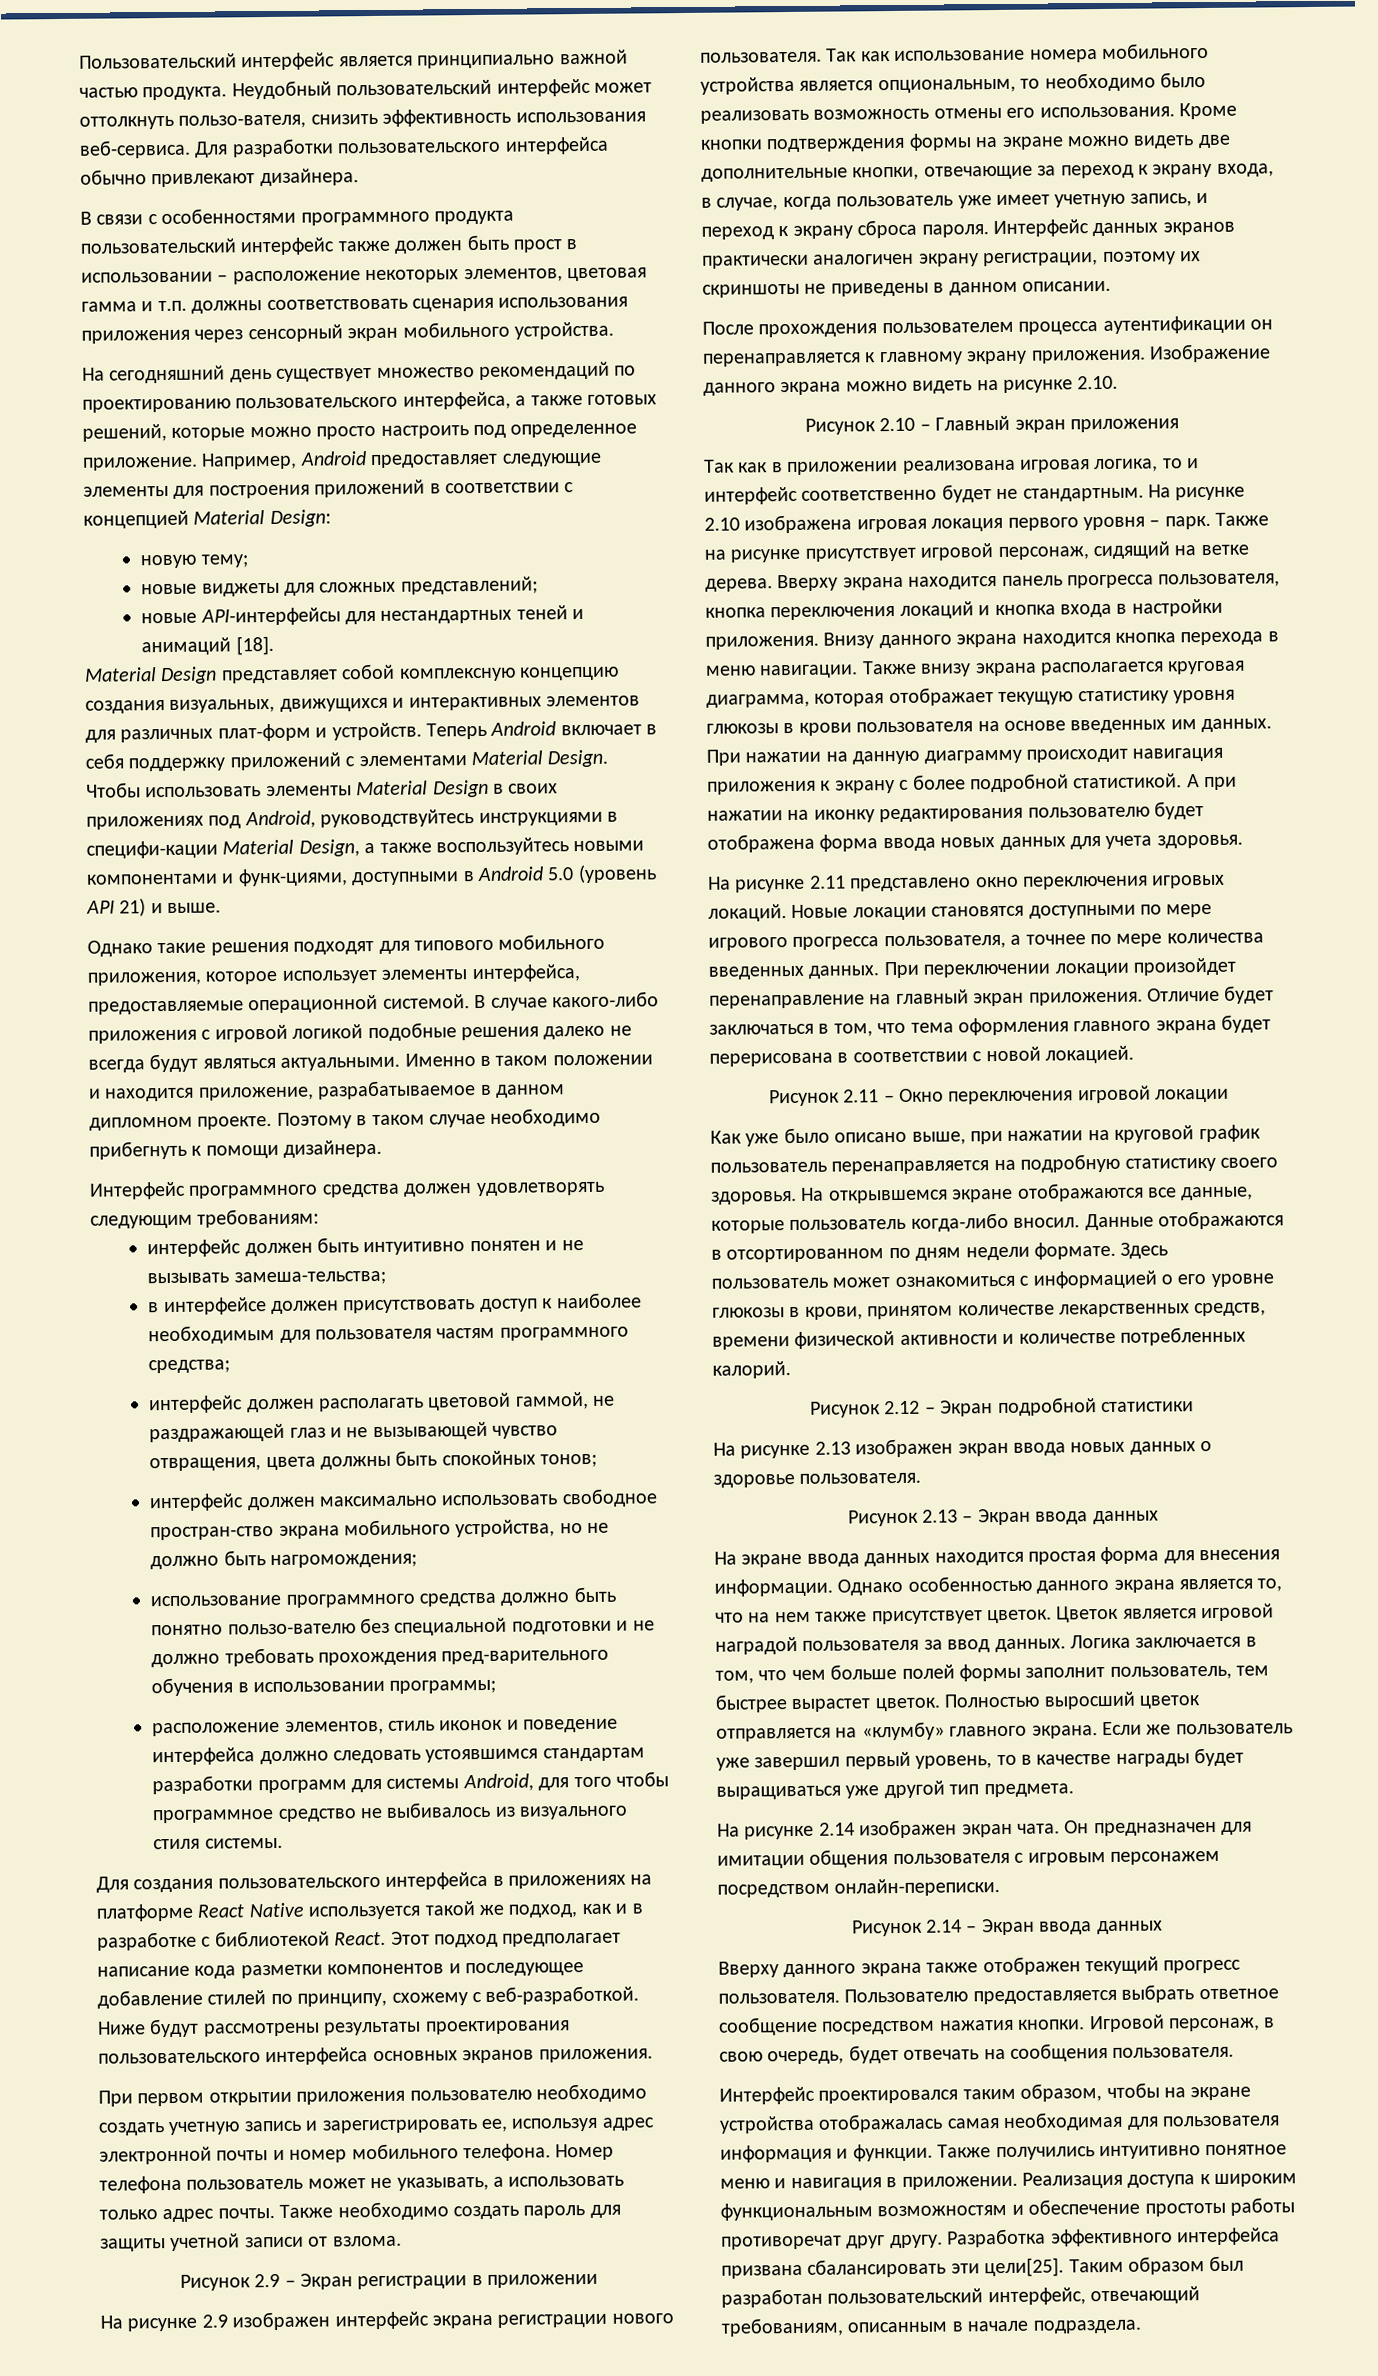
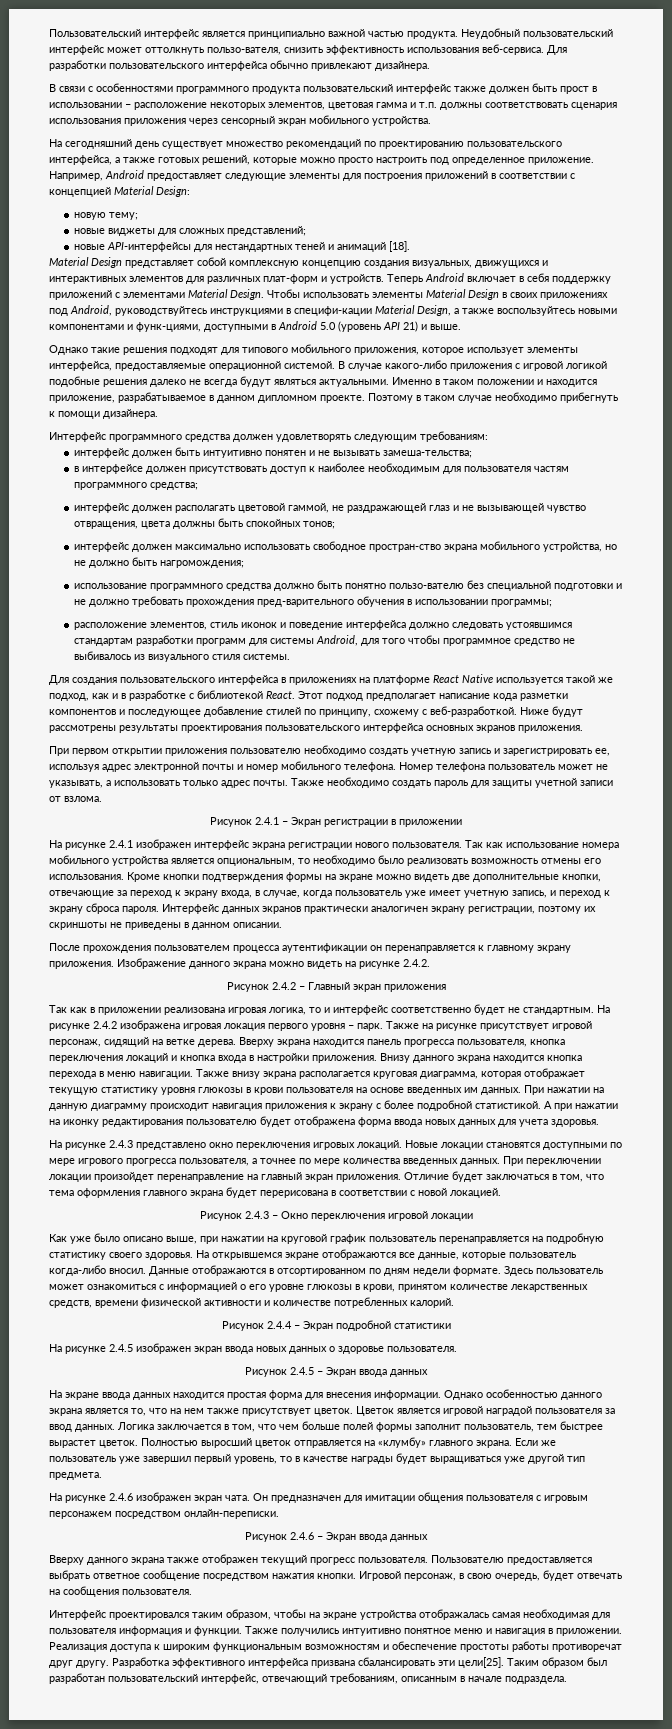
[254,2273,281,2288] 2.9 -> [255,817,279,825] 2.4.1
[201,2314,228,2328] 2.9 -> [109,840,133,848] 2.4.1
[1077,375,1119,390] [805,417,916,435] 2.10. // Рисунок 2.10 -> [403,959,430,967] [226,982,296,992] 2.4.2. // Рисунок 2.4.2
[704,517,740,531] 2.10 -> [93,1021,117,1029] 2.4.2
[809,875,846,889] 2.11 -> [109,1140,133,1148] 2.4.3
[843,1089,880,1103] 2.11 -> [244,1211,269,1219] 2.4.3
[884,1400,921,1415] 2.12 -> [266,1321,292,1329] 2.4.4
[814,1441,851,1455] 2.13 -> [109,1344,133,1352] 2.4.5
[921,1509,958,1523] 2.13 -> [290,1367,314,1375] 2.4.5
[818,1822,855,1836] 2.14 -> [109,1493,133,1501] 2.4.6
[925,1919,962,1933] 2.14 -> [290,1532,314,1540] 2.4.6

